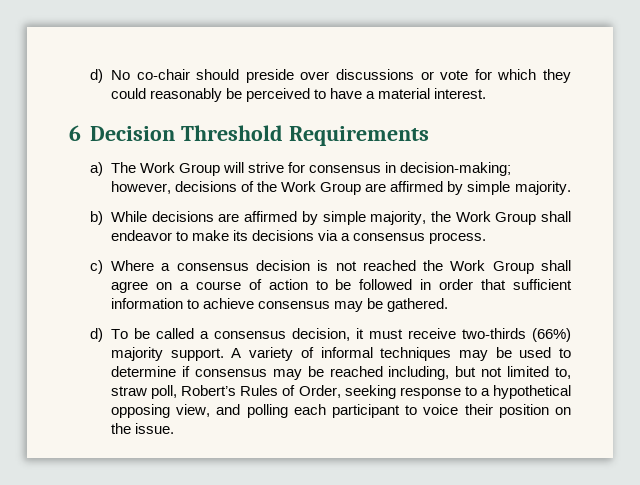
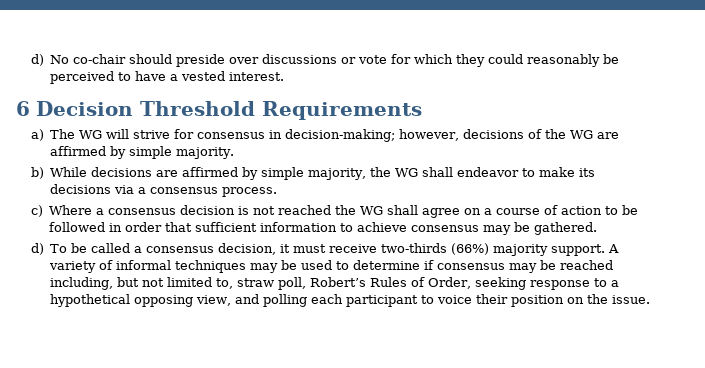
[378,88,431,99] material -> [181,71,226,81] vested
[140,162,221,176] Work Group -> [79,130,103,139] WG
[281,181,362,195] Work Group -> [570,130,594,139] WG
[455,211,537,225] Work Group -> [395,168,419,177] WG
[450,260,534,274] Work Group -> [360,206,384,215] WG

